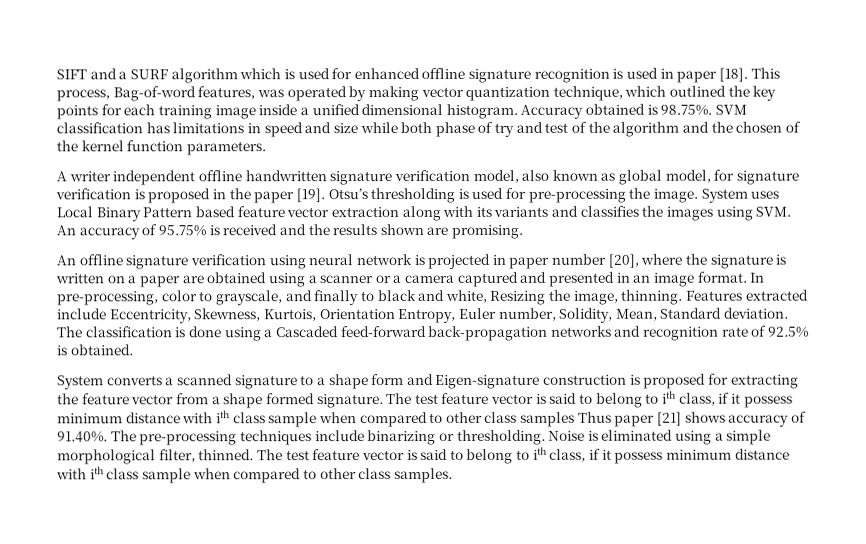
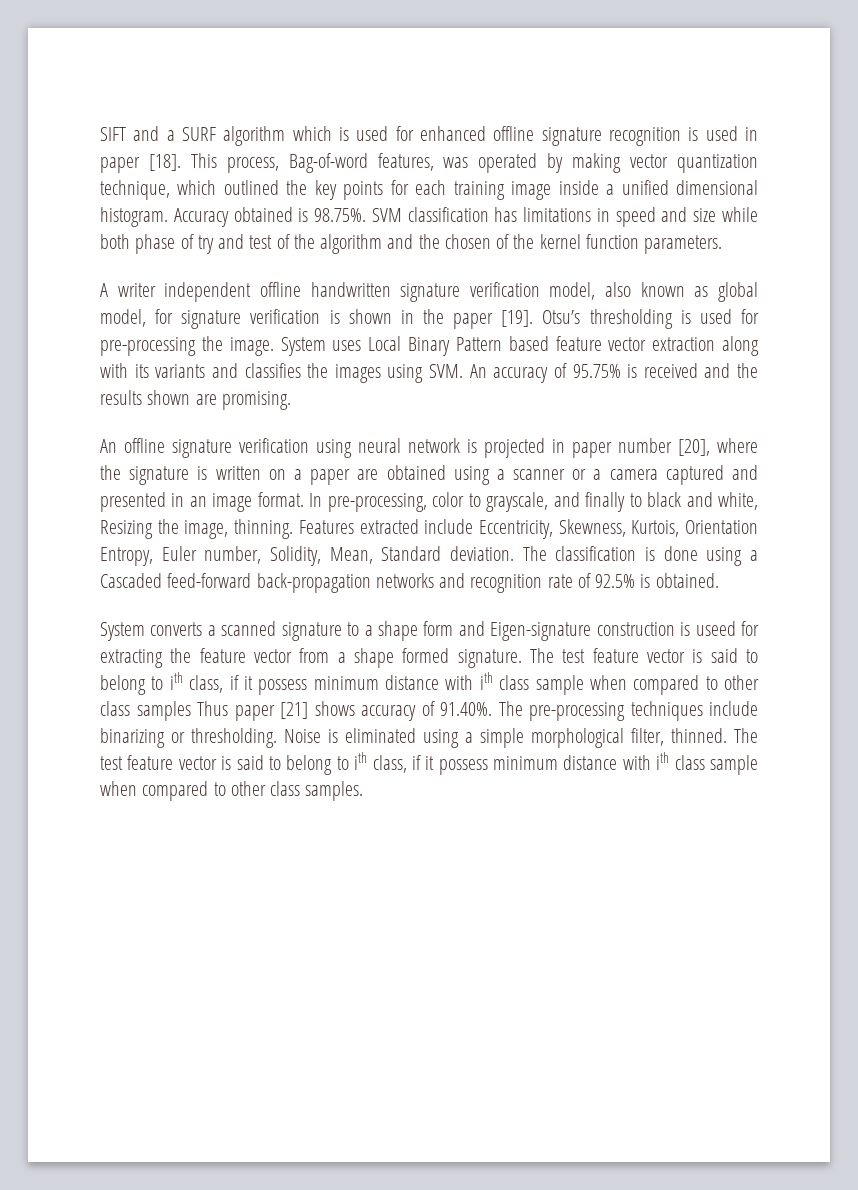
[147,188,211,204] proposed -> [348,309,392,324] shown
[643,373,707,389] proposed -> [695,621,736,636] useed

